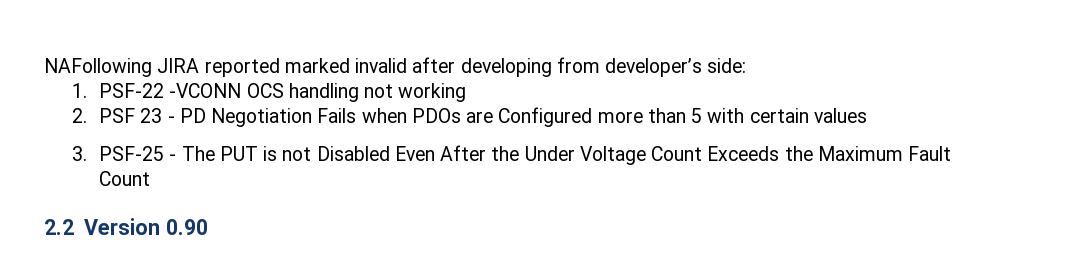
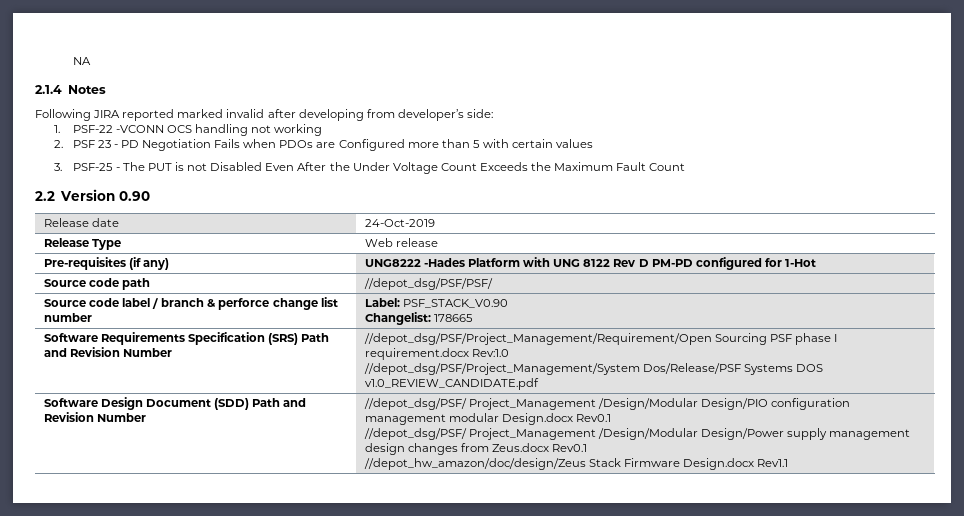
[44,58,152,77] NAFollowing -> [72,57,91,65] [35,85,106,94] [35,109,91,121] NA // 2.1.4 Notes // Following
(208, 227) none -> [43,218,119,227] [364,219,435,227] [43,238,121,250] [364,238,438,247] [43,257,169,270] [364,257,816,270] [43,278,150,290] [363,278,493,290] [43,297,338,310] [43,313,92,322] [364,298,508,308] [364,312,473,325] [43,332,330,345] [43,347,172,357] [363,333,838,345] [364,348,509,360] [363,363,824,375] [364,378,539,390] [43,397,307,410] [43,412,146,422] [363,398,851,410] [364,413,612,425] [363,428,911,440] [364,443,588,455] [363,458,789,470] // Release date | 24-Oct-2019 // Release Type | Web release // Pre-requisites (if any) | UNG8222 -Hades Platform with UNG 8122 Rev D PM-PD configured for 1-Hot // Source code path | //depot_dsg/PSF/PSF/ // Source code label / branch & perforce change list number | Label: PSF_STACK_V0.90 // Changelist: 178665 // Software Requirements Specification (SRS) Path and Revision Number | //depot_dsg/PSF/Project_Management/Requirement/Open Sourcing PSF phase I requirement.docx Rev:1.0 // //depot_dsg/PSF/Project_Management/System Dos/Release/PSF Systems DOS v1.0_REVIEW_CANDIDATE.pdf // Software Design Document (SDD) Path and Revision Number | //depot_dsg/PSF/ Project_Management /Design/Modular Design/PIO configuration management modular Design.docx Rev0.1 // //depot_dsg/PSF/ Project_Management /Design/Modular Design/Power supply management design changes from Zeus.docx Rev0.1 // //depot_hw_amazon/doc/design/Zeus Stack Firmware Design.docx Rev1.1

